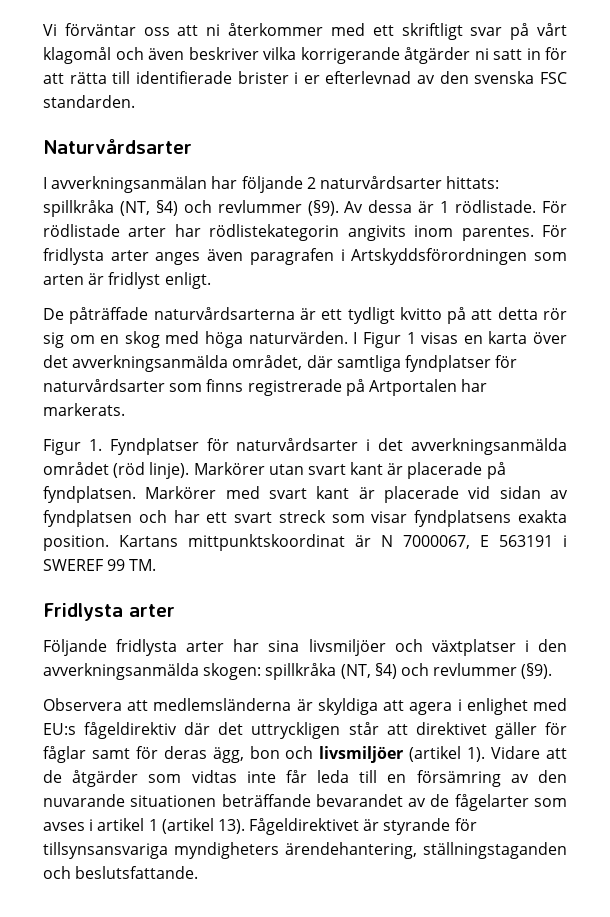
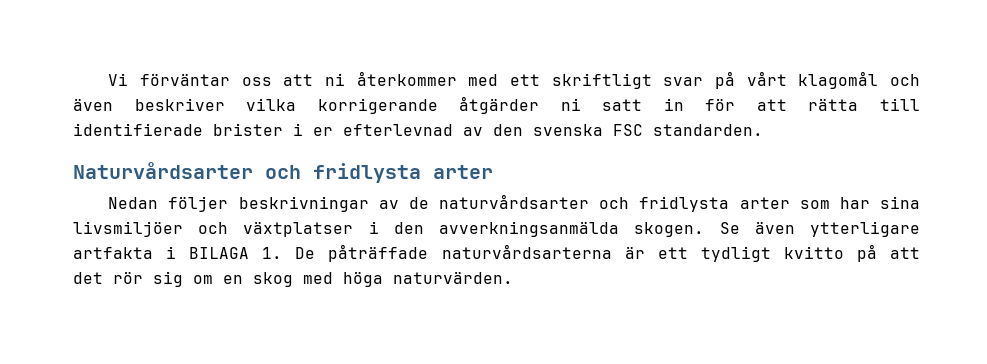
[43,176,500,193] [43,200,568,217] [43,224,567,241] [43,248,567,265] [43,272,211,289] // I avverkningsanmälan har följande 2 naturvårdsarter hittats: spillkråka (NT, §4) och revlummer (§9). Av dessa är 1 rödlistade. För rödlistade arter har rödlistekategorin angivits inom parentes. För fridlysta arter anges även paragrafen i Artskyddsförordningen som arten är fridlyst enligt. // -> [265,163,493,183] [108,194,921,212] [73,221,920,237] [73,246,283,259] och fridlysta arter // Nedan följer beskrivningar av de naturvårdsarter och fridlysta arter som har sina livsmiljöer och växtplatser i den avverkningsanmälda skogen. Se även ytterligare artfakta i BILAGA 1.
[497,307,538,320] detta -> [73,272,103,284] det
[353,331,568,348] [43,355,518,372] [43,379,488,396] [43,403,125,416] [43,438,567,455] [43,462,506,479] [43,486,568,503] [43,510,567,527] [43,534,567,551] [43,559,157,571] [43,603,175,621] [43,639,567,656] [43,663,553,680] [43,698,567,715] [43,722,567,739] [43,746,568,763] [43,770,567,787] [43,794,567,811] [43,818,477,835] [43,842,567,859] [43,866,199,879] I Figur 1 visas en karta över det avverkningsanmälda området, där samtliga fyndplatser för naturvårdsarter som finns registrerade på Artportalen har markerats. // Figur 1. Fyndplatser för naturvårdsarter i det avverkningsanmälda området (röd linje). Markörer utan svart kant är placerade på fyndplatsen. Markörer med svart kant är placerade vid sidan av fyndplatsen och har ett svart streck som visar fyndplatsens exakta position. Kartans mittpunktskoordinat är N 7000067, E 563191 i SWEREF 99 TM. // Fridlysta arter // Följande fridlysta arter har sina livsmiljöer och växtplatser i den avverkningsanmälda skogen: spillkråka (NT, §4) och revlummer (§9). // Observera att medlemsländerna är skyldiga att agera i enlighet med EU:s fågeldirektiv där det uttryckligen står att direktivet gäller för fåglar samt för deras ägg, bon och livsmiljöer (artikel 1). Vidare att de åtgärder som vidtas inte får leda till en försämring av den nuvarande situationen beträffande bevarandet av de fågelarter som avses i artikel 1 (artikel 13). Fågeldirektivet är styrande för tillsynsansvariga myndigheters ärendehantering, ställningstaganden och beslutsfattande. -> (513, 277) none

